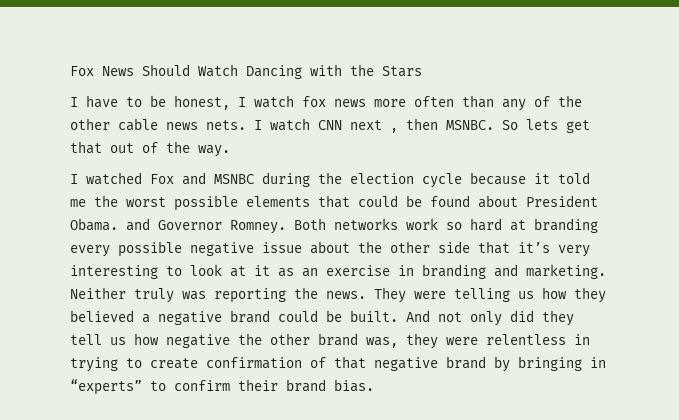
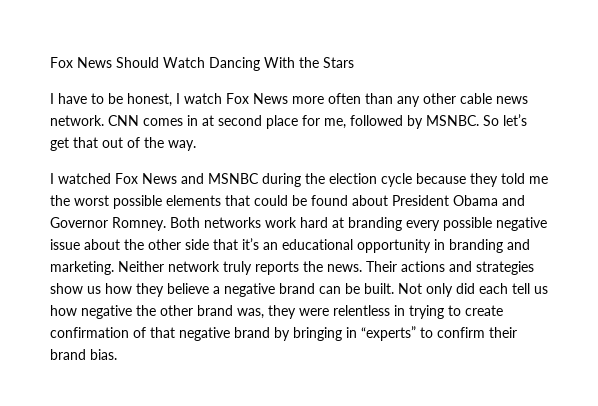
[310,64,342,76] with -> [264,57,295,68] With
[302,96,366,107] fox news -> [226,93,288,104] Fox News
[534,95,582,107] of the -> (420, 101) none
[206,118,438,133] nets. I watch CNN next , then -> [50,115,423,129] network. CNN comes in at second place for me, followed by
[526,119,558,130] lets -> [503,114,527,126] let’s
(174, 179) none -> [142,173,177,184] News
[534,173,550,184] it -> [470,173,498,187] they
[70,218,118,231] Obama. -> [453,195,498,206] Obama
[446,222,462,230] so -> (297, 222) none
[558,245,590,257] [70,264,390,279] very interesting to look at it as an exercise -> [263,239,431,253] an educational opportunity
[134,287,510,303] truly was reporting the news. They were telling -> [168,261,534,275] [50,283,83,294] network truly reports the news. Their actions and strategies show
[70,310,134,322] believed -> [167,283,209,294] believe
[278,310,318,322] could -> [319,286,341,294] can
[406,310,462,322] And not -> [398,283,422,294] Not
[542,310,574,326] they -> [479,283,508,294] each

